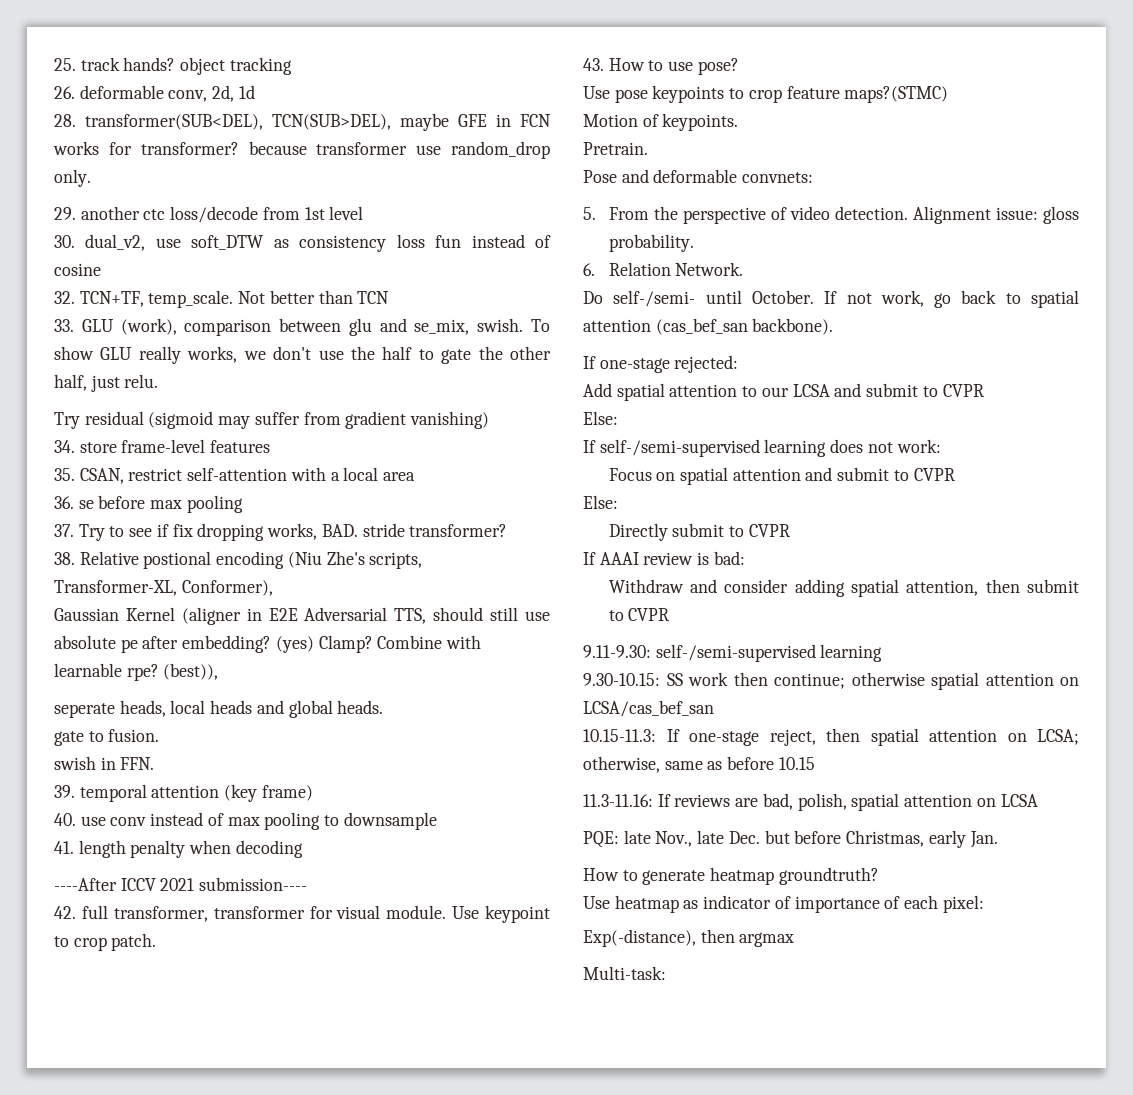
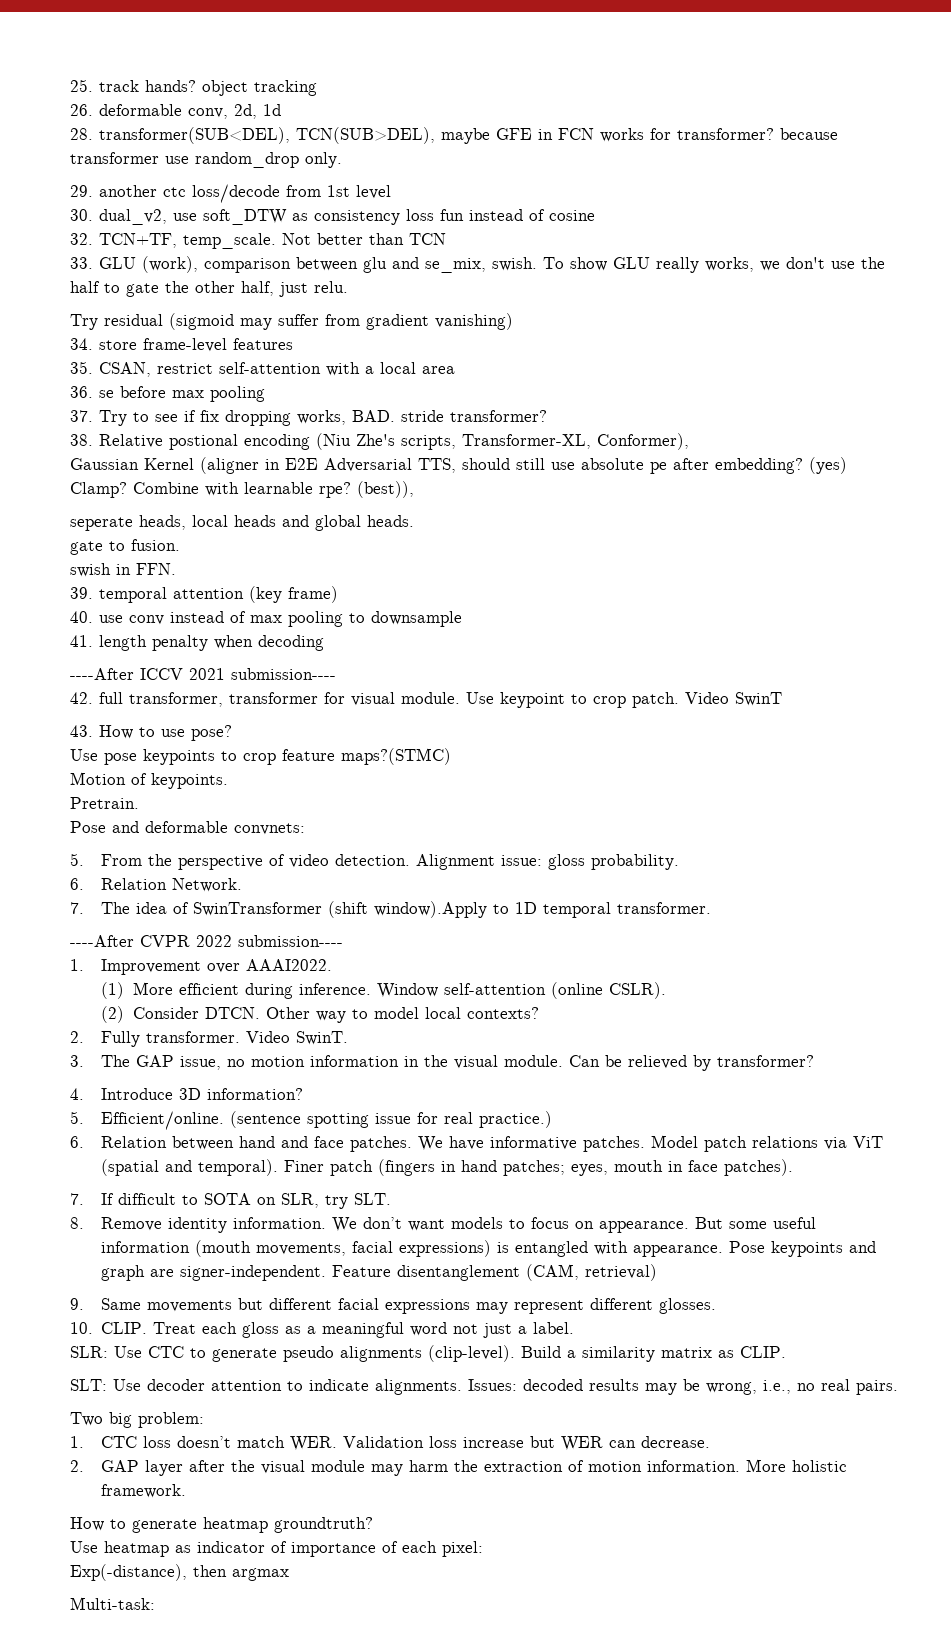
(157, 942) none -> [685,692,782,706] Video SwinT
[583,290,1079,308] [583,318,834,335] [583,355,739,373] [583,383,984,401] [583,411,618,425] [583,439,941,457] [608,467,955,485] [583,495,618,509] [608,523,790,541] [583,551,745,565] [608,579,1079,597] [608,608,670,621] [583,644,883,662] [583,672,1079,690] [583,700,714,717] [583,728,1079,746] [583,756,815,773] [583,793,1038,811] [583,830,998,848] Do self-/semi- until October. If not work, go back to spatial attention (cas_bef_san backbone). // If one-stage rejected: // Add spatial attention to our LCSA and submit to CVPR // Else: // If self-/semi-supervised learning does not work: // Focus on spatial attention and submit to CVPR // Else: // Directly submit to CVPR // If AAAI review is bad: // Withdraw and consider adding spatial attention, then submit to CVPR // 9.11-9.30: self-/semi-supervised learning // 9.30-10.15: SS work then continue; otherwise spatial attention on LCSA/cas_bef_san // 10.15-11.3: If one-stage reject, then spatial attention on LCSA; otherwise, same as before 10.15 // 11.3-11.16: If reviews are bad, polish, spatial attention on LCSA // PQE: late Nov., late Dec. but before Christmas, early Jan. -> [70,901,712,918] [70,935,343,947] [70,959,333,975] [101,982,666,999] [101,1006,539,1023] [70,1031,349,1047] [70,1055,815,1071] [70,1088,304,1100] [70,1111,553,1130] [70,1135,884,1152] [101,1159,794,1176] [70,1193,392,1209] [70,1217,817,1233] [101,1240,877,1257] [101,1264,658,1281] [70,1298,717,1314] [70,1322,575,1338] [70,1345,786,1362] [70,1379,898,1395] [70,1412,204,1428] [70,1436,711,1451] [70,1459,848,1476] [101,1484,187,1498] 7. The idea of SwinTransformer (shift window).Apply to 1D temporal transformer. // ----After CVPR 2022 submission---- // 1. Improvement over AAAI2022. // (1) More efficient during inference. Window self-attention (online CSLR). // (2) Consider DTCN. Other way to model local contexts? // 2. Fully transformer. Video SwinT. // 3. The GAP issue, no motion information in the visual module. Can be relieved by transformer? // 4. Introduce 3D information? // 5. Efficient/online. (sentence spotting issue for real practice.) // 6. Relation between hand and face patches. We have informative patches. Model patch relations via ViT (spatial and temporal). Finer patch (fingers in hand patches; eyes, mouth in face patches). // 7. If difficult to SOTA on SLR, try SLT. // 8. Remove identity information. We don’t want models to focus on appearance. But some useful information (mouth movements, facial expressions) is entangled with appearance. Pose keypoints and graph are signer-independent. Feature disentanglement (CAM, retrieval) // 9. Same movements but different facial expressions may represent different glosses. // 10. CLIP. Treat each gloss as a meaningful word not just a label. // SLR: Use CTC to generate pseudo alignments (clip-level). Build a similarity matrix as CLIP. // SLT: Use decoder attention to indicate alignments. Issues: decoded results may be wrong, i.e., no real pairs. // Two big problem: // 1. CTC loss doesn’t match WER. Validation loss increase but WER can decrease. // 2. GAP layer after the visual module may harm the extraction of motion information. More holistic framework.

